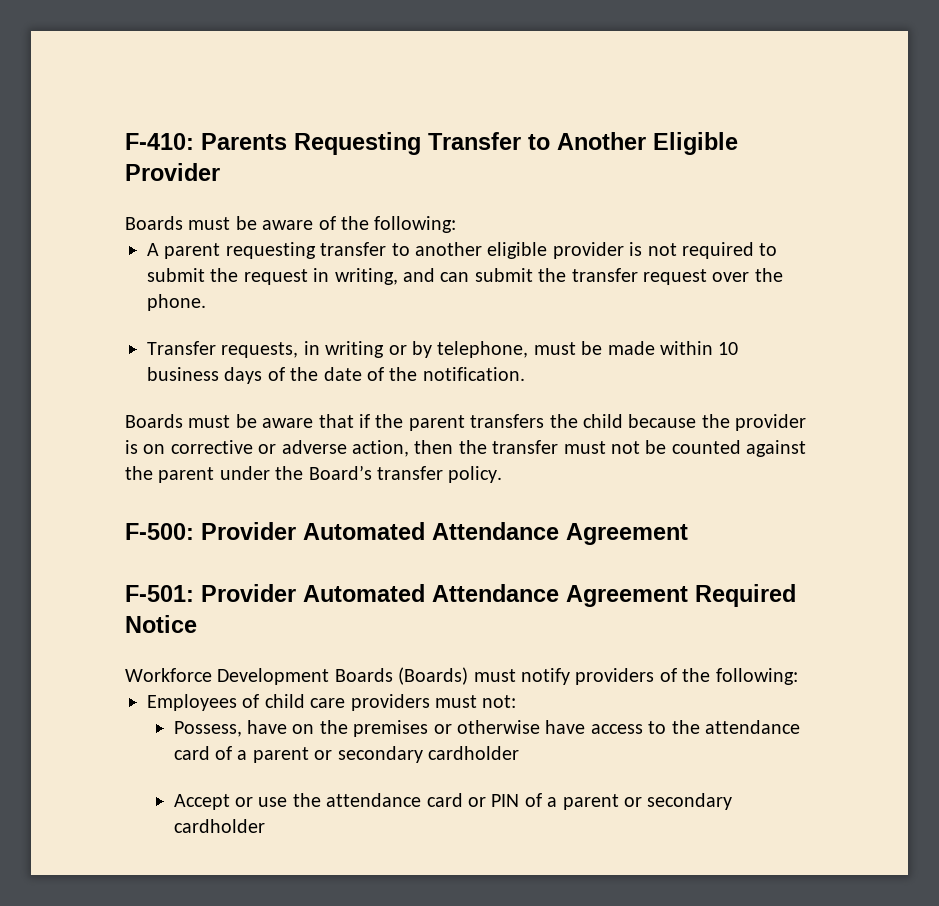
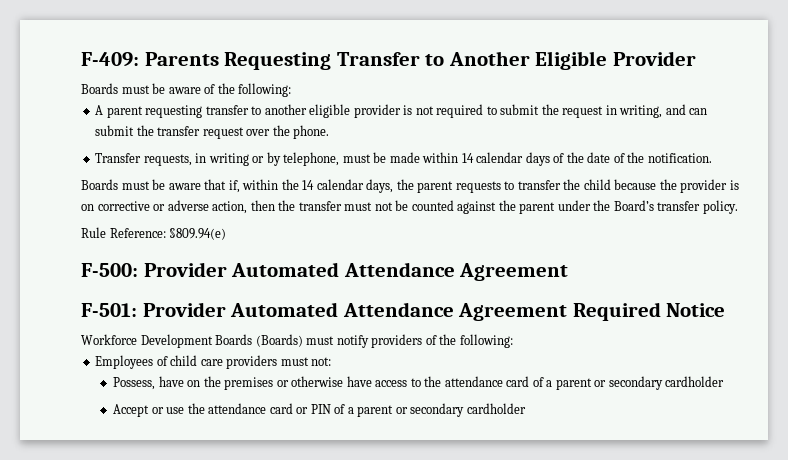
[125,133,194,150] F-410: -> [81,52,139,67] F-409:
[718,342,739,355] [147,367,219,381] 10 business -> [461,152,524,163] 14 calendar
[359,414,545,431] if the parent transfers -> [228,179,561,193] if, within the 14 calendar days, the parent requests to transfer
(503, 474) none -> [81,227,227,240] // Rule Reference: §809.94(e)

